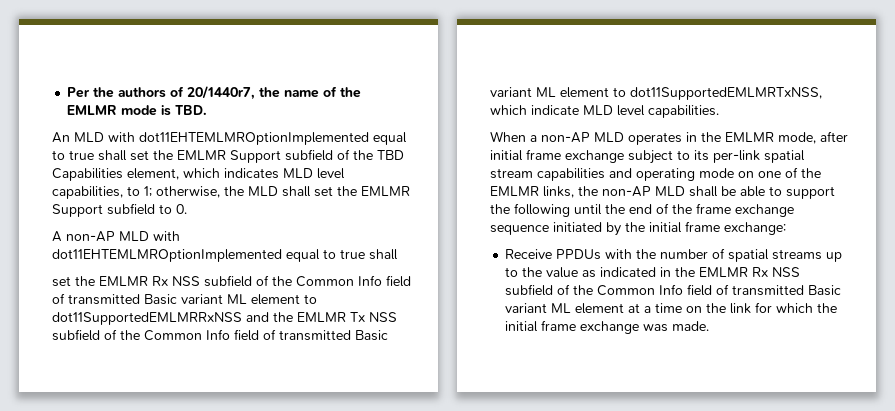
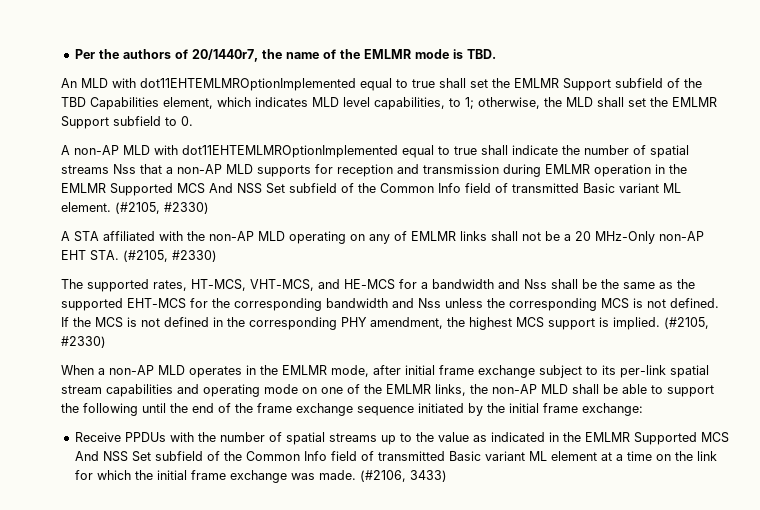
[52,276,200,287] // set the EMLMR Rx NSS -> [512,145,689,158] [61,164,687,177] [61,183,285,196] indicate the number of spatial streams Nss that a non-AP MLD supports for reception and transmission during EMLMR operation in the EMLMR Supported MCS And NSS Set
[251,294,317,305] [52,312,397,325] [52,329,388,341] [490,87,822,100] [490,105,719,118] element to dot11SupportedEMLMRRxNSS and the EMLMR Tx NSS subfield of the Common Info field of transmitted Basic variant ML element to dot11SupportedEMLMRTxNSS, which indicate MLD level capabilities. -> [61,202,209,214] [61,231,704,244] [61,250,217,262] [61,279,695,292] [61,298,719,311] [61,317,709,330] [61,336,106,348] element. (#2105, #2330) // A STA affiliated with the non-AP MLD operating on any of EMLMR links shall not be a 20 MHz-Only non-AP EHT STA. (#2105, #2330) // The supported rates, HT-MCS, VHT-MCS, and HE-MCS for a bandwidth and Nss shall be the same as the supported EHT-MCS for the corresponding bandwidth and Nss unless the corresponding MCS is not defined. If the MCS is not defined in the corresponding PHY amendment, the highest MCS support is implied. (#2105, #2330)
[752,267,801,277] Rx NSS -> [633,432,729,445] [74,451,151,462] Supported MCS And NSS Set
(710, 326) none -> [359,470,447,482] (#2106, 3433)

